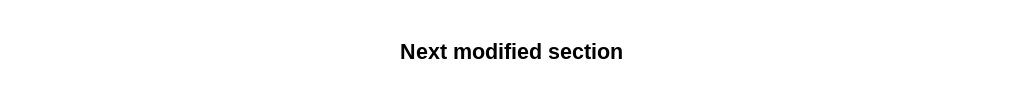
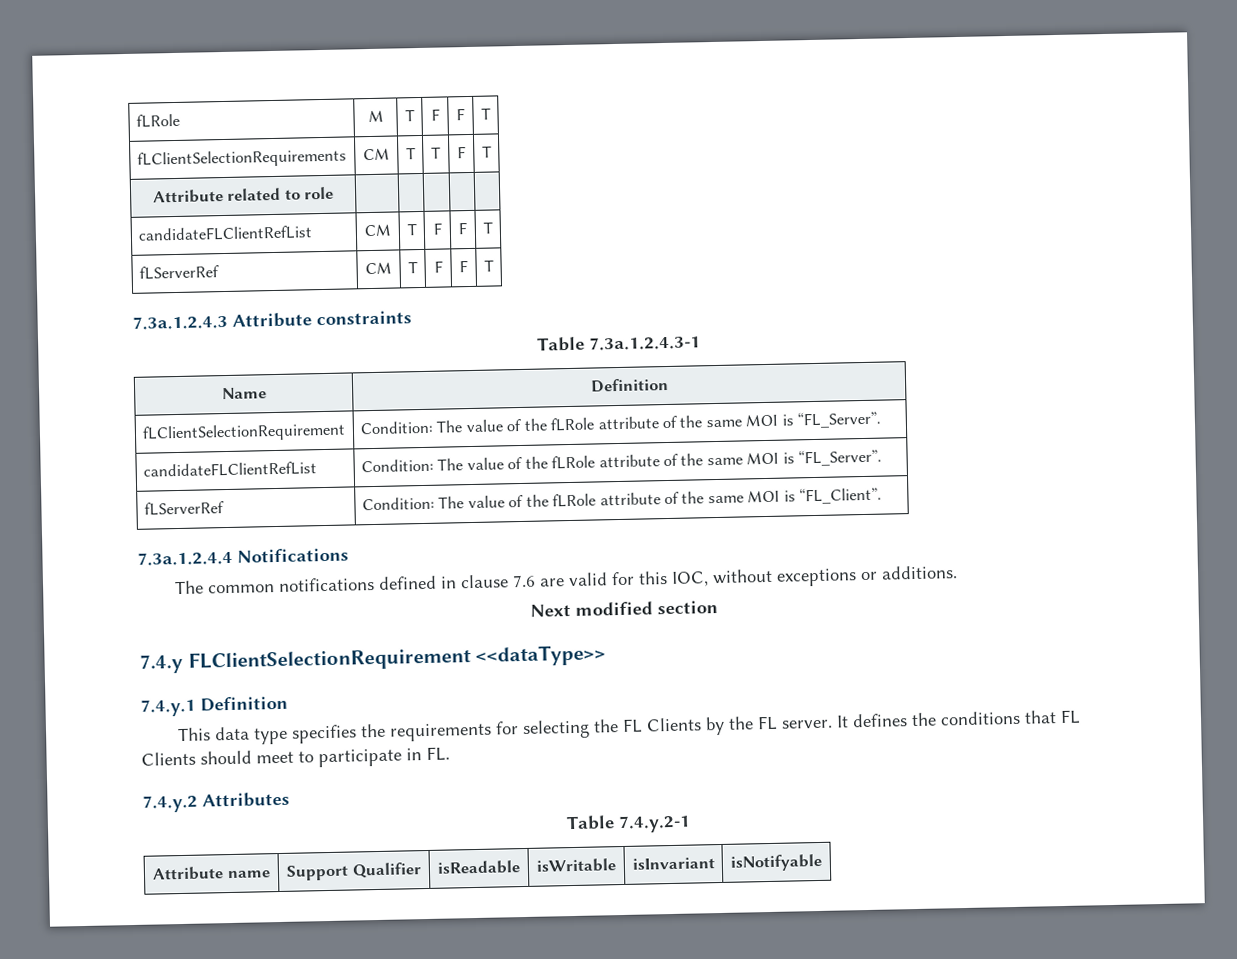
[399,43,623,59] Next modified section -> [135,113,180,128] [367,110,384,123] [404,109,415,122] [430,108,440,121] [456,108,465,121] [480,107,491,120] [136,148,347,169] [363,148,390,161] [405,147,416,160] [431,146,441,159] [457,146,466,159] [481,145,492,158] [152,186,335,204] [137,225,313,242] [364,224,391,237] [406,223,417,236] [432,222,442,235] [458,222,467,235] [482,221,493,234] [138,265,219,280] [365,262,392,275] [407,261,418,274] [433,260,443,273] [459,260,468,273] [483,259,494,272] [132,310,412,330] [536,335,701,352] [221,387,267,400] [589,377,669,393] [141,422,346,443] [359,410,882,435] [142,461,317,478] [360,448,883,473] [143,501,224,516] [361,486,883,511] [137,547,349,566] [174,565,959,595] [529,600,718,617] [139,644,607,674] [140,695,288,717] [177,709,1082,745] [141,746,450,768] [142,791,290,813] [565,814,691,834] [152,866,271,881] [286,862,422,881] [437,860,521,875] [536,858,616,873] [631,857,715,870] [730,853,823,872] fLRole | M | T | F | F | T // fLClientSelectionRequirements | CM | T | T | F | T // Attribute related to role | | | | | // candidateFLClientRefList | CM | T | F | F | T // fLServerRef | CM | T | F | F | T // 7.3a.1.2.4.3 Attribute constraints // Table 7.3a.1.2.4.3-1 // Name | Definition // fLClientSelectionRequirement | Condition: The value of the fLRole attribute of the same MOI is “FL_Server”. // candidateFLClientRefList | Condition: The value of the fLRole attribute of the same MOI is “FL_Server”. // fLServerRef | Condition: The value of the fLRole attribute of the same MOI is “FL_Client”. // 7.3a.1.2.4.4 Notifications // The common notifications defined in clause 7.6 are valid for this IOC, without exceptions or additions. // Next modified section // 7.4.y FLClientSelectionRequirement <<dataType>> // 7.4.y.1 Definition // This data type specifies the requirements for selecting the FL Clients by the FL server. It defines the conditions that FL Clients should meet to participate in FL. // 7.4.y.2 Attributes // Table 7.4.y.2-1 // Attribute name | Support Qualifier | isReadable | isWritable | isInvariant | isNotifyable

